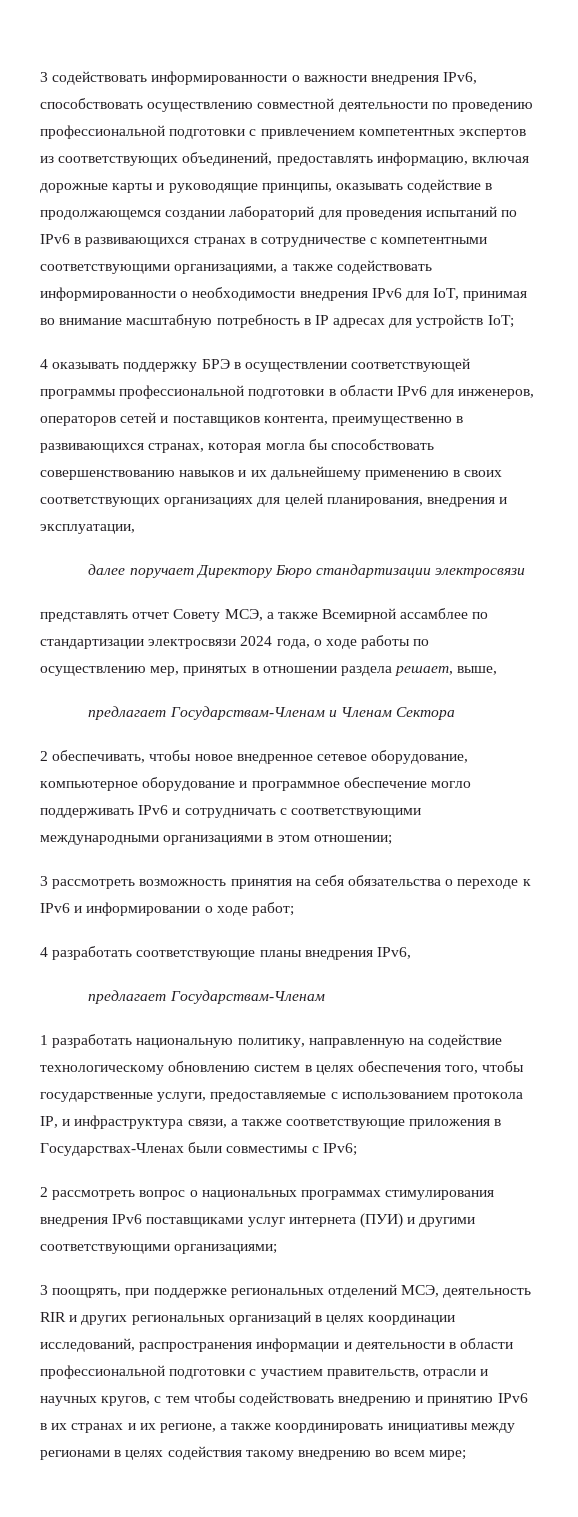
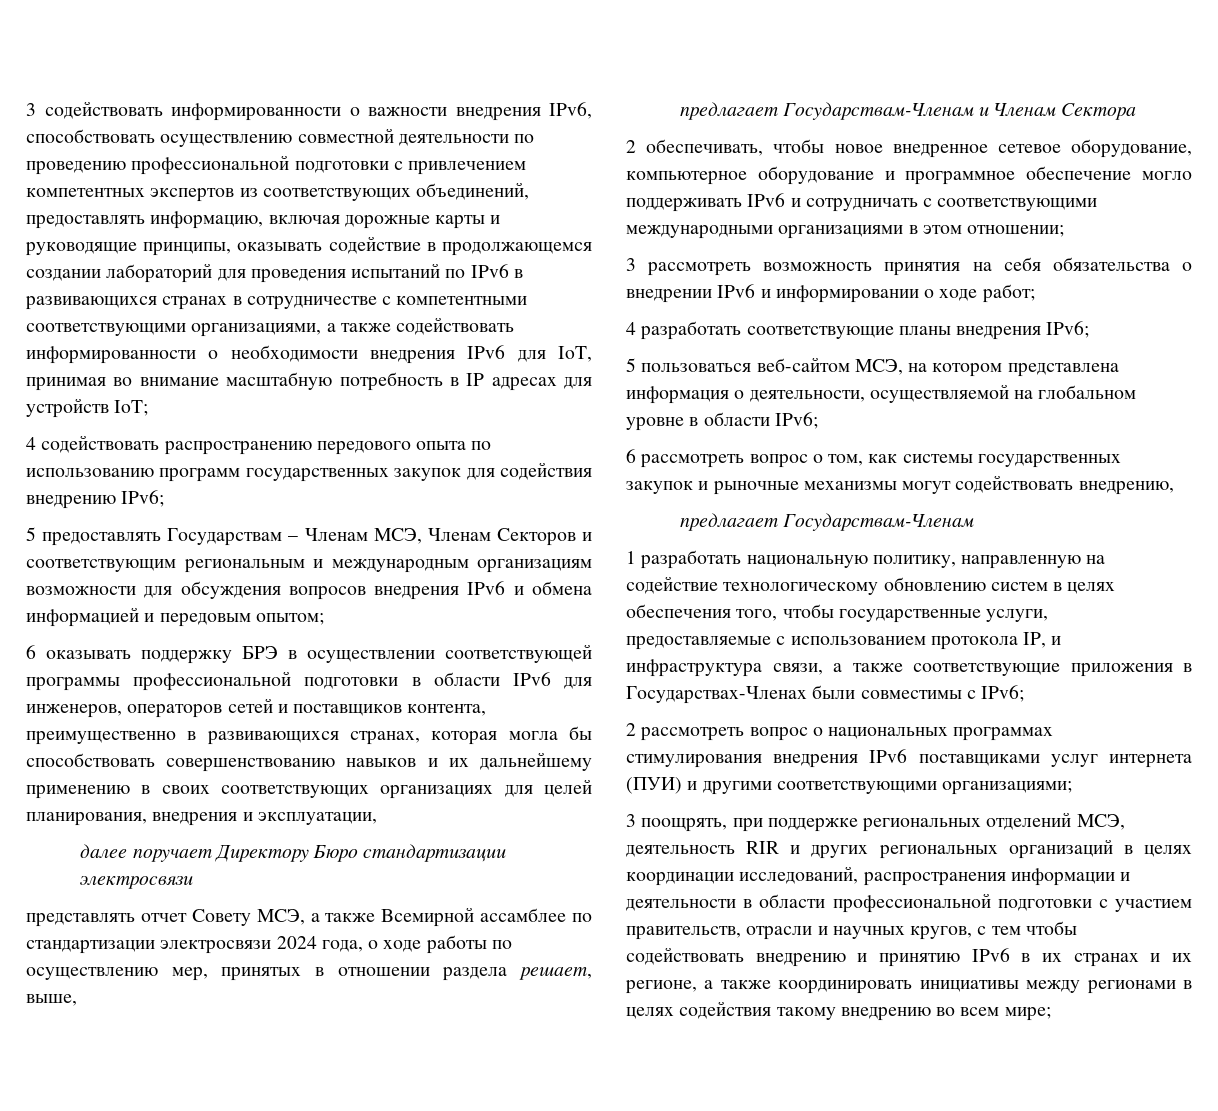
(48, 364) none -> [41,435,492,455] [26,462,592,482] [26,490,165,509] [26,527,592,546] [26,559,592,573] [26,581,592,600] [26,607,324,627] [26,645,36,659] содействовать распространению передового опыта по использованию программ государственных закупок для содействия внедрению IPv6; // 5 предоставлять Государствам – Членам МСЭ, Членам Секторов и соответствующим региональным и международным организациям возможности для обсуждения вопросов внедрения IPv6 и обмена информацией и передовым опытом; // 6
[457,879,531,889] переходе к -> [626,289,712,303] внедрении
[376,947,411,959] IPv6, -> [1046,321,1090,338] [626,357,1119,377] [626,384,1137,404] [626,412,818,431] [626,449,1121,468] [626,475,1174,495] IPv6; // 5 пользоваться веб-сайтом МСЭ, на котором представлена информация о деятельности, осуществляемой на глобальном уровне в области IPv6; // 6 рассмотреть вопрос о том, как системы государственных закупок и рыночные механизмы могут содействовать внедрению,

